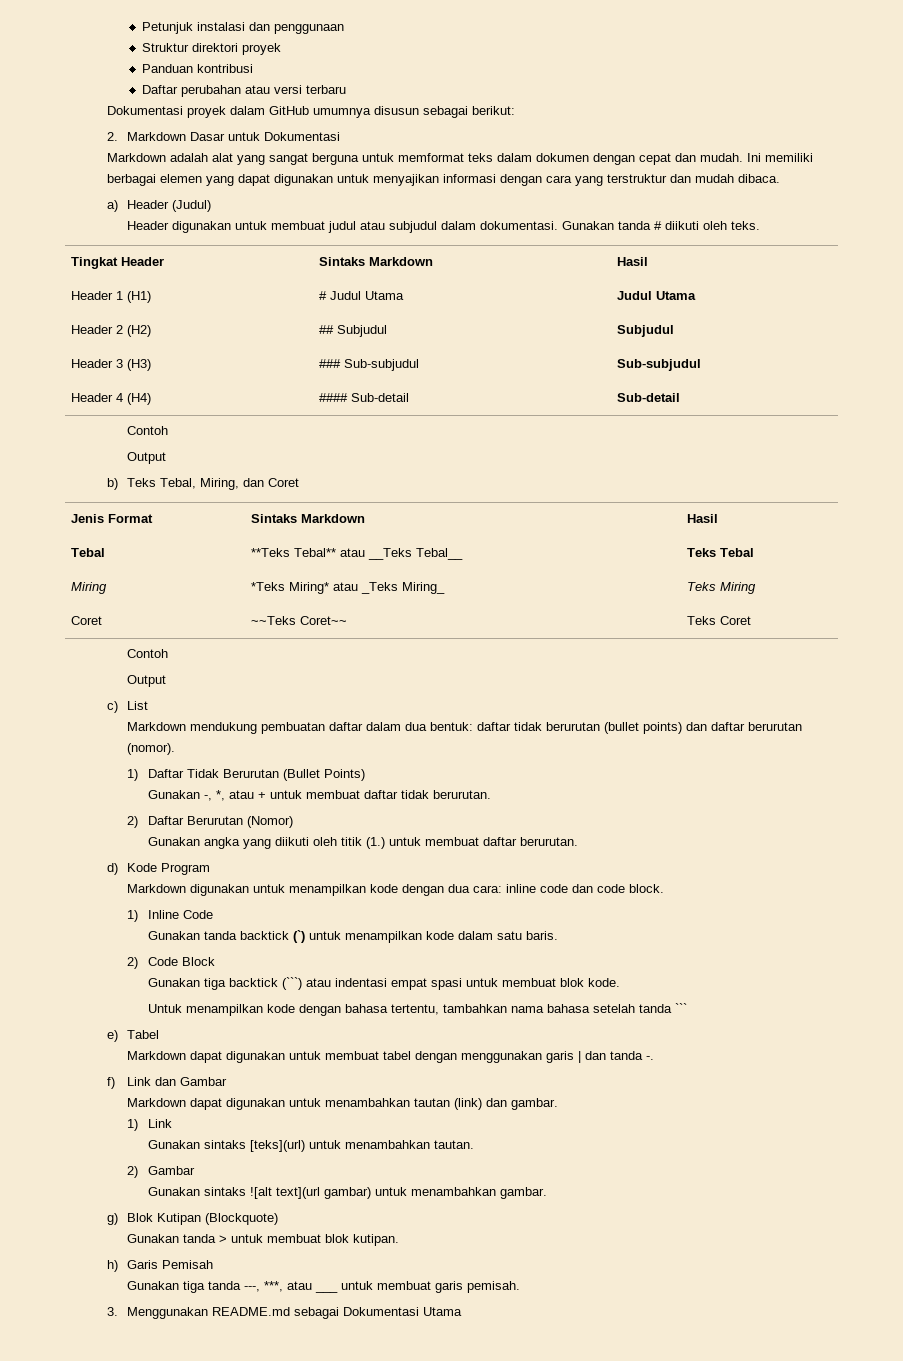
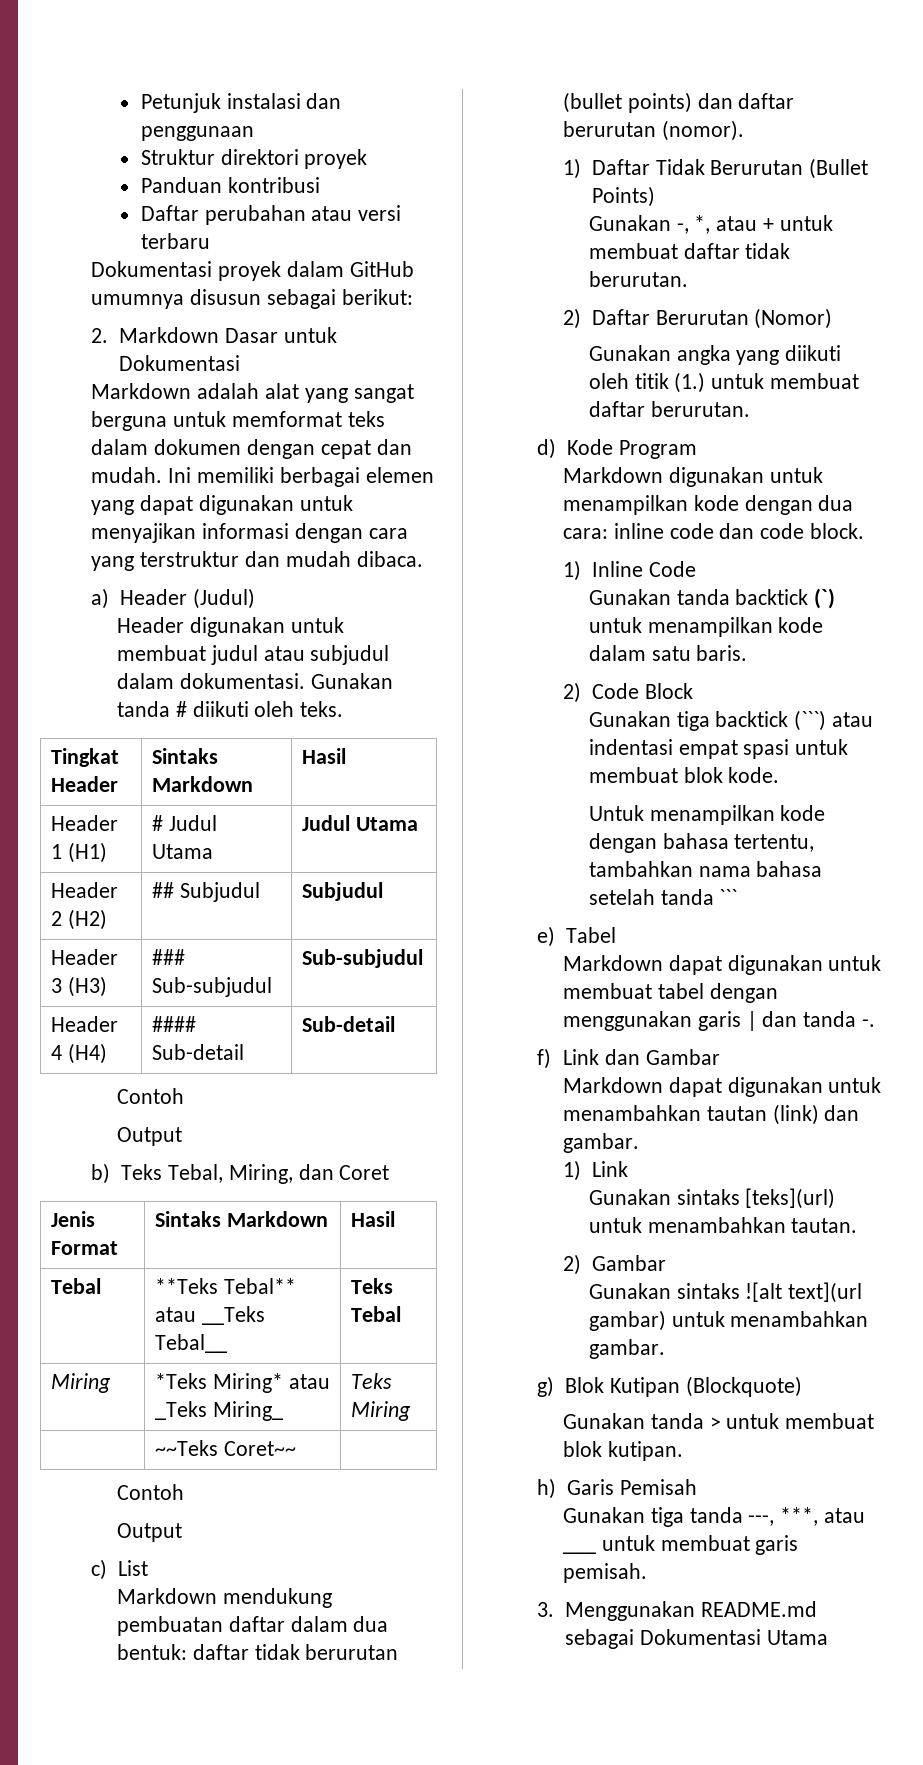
[70,616,102,625] Coret -> (412, 1411) none
[686,616,751,625] Teks Coret -> (296, 1448) none

